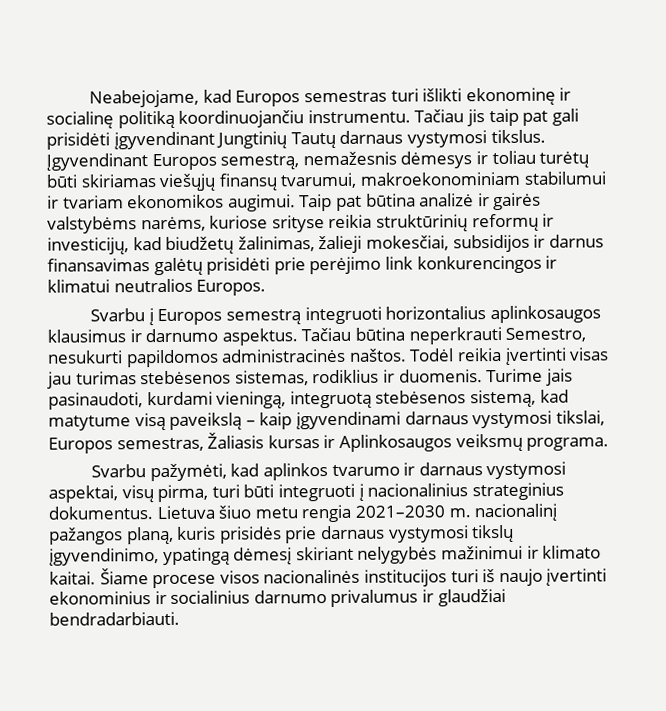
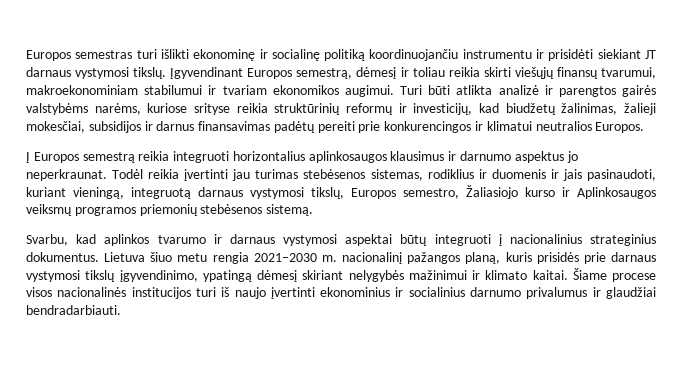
[89,89,232,108] Neabejojame, kad -> (26, 55) none
[307,108,579,127] [46,129,546,150] instrumentu. Tačiau jis taip pat gali prisidėti įgyvendinant Jungtinių Tautų darnaus vystymosi tikslus. -> [462,49,656,61] [26,67,167,79] instrumentu ir prisidėti siekiant JT darnaus vystymosi tikslų.
[302,150,590,169] [46,174,156,188] nemažesnis dėmesys ir toliau turėtų būti skiriamas -> [356,67,511,79] dėmesį ir toliau reikia skirti
[299,193,416,212] Taip pat būtina -> [400,85,493,95] Turi būti atlikta
(490, 200) none -> [558,86,616,97] parengtos
[153,256,413,276] galėtų prisidėti prie perėjimo link -> [273,121,381,133] padėtų pereiti prie
[90,308,154,326] Svarbu į -> [26,152,30,163] Į
(301, 317) none -> [138,151,170,161] reikia
[221,326,587,346] [47,348,407,368] aspektus. Tačiau būtina neperkrauti Semestro, nesukurti papildomos administracinės naštos. -> [514,151,578,163] [26,169,107,181] aspektus jo neperkraunat.
[569,347,610,361] visas -> (229, 175) none
[398,368,544,383] duomenis. Turime -> [491,169,559,179] duomenis ir
[146,391,213,406] kurdami -> [26,187,66,197] kuriant
[375,389,569,408] [48,410,605,431] [48,432,610,454] [91,463,227,482] stebėsenos sistemą, kad matytume visą paveikslą – kaip įgyvendinami darnaus vystymosi tikslai, Europos semestras, Žaliasis kursas ir Aplinkosaugos veiksmų programa. // Svarbu pažymėti, -> [198,185,656,199] [26,204,314,216] [26,234,68,246] darnaus vystymosi tikslų, Europos semestro, Žaliasiojo kurso ir Aplinkosaugos veiksmų programos priemonių stebėsenos sistemą. // Svarbu,
[48,484,275,503] aspektai, visų pirma, turi būti -> [345,234,428,246] aspektai būtų

